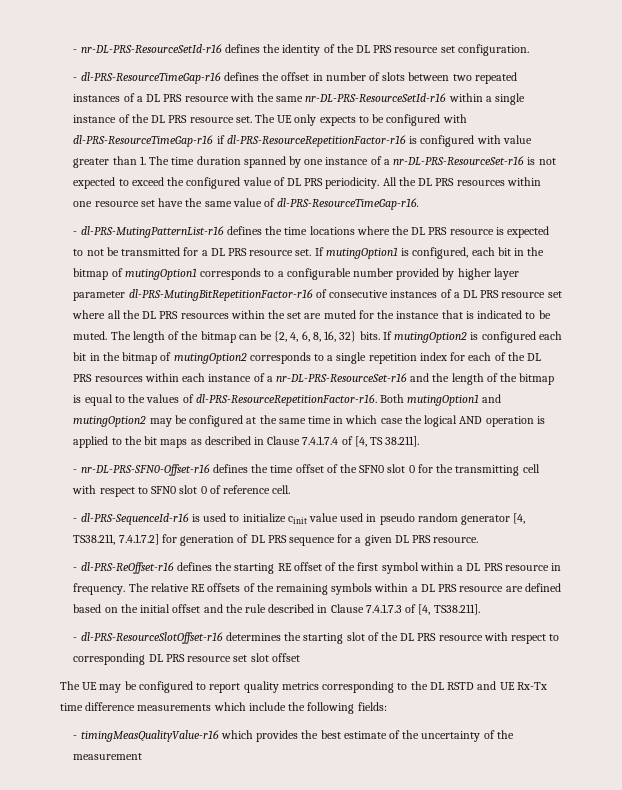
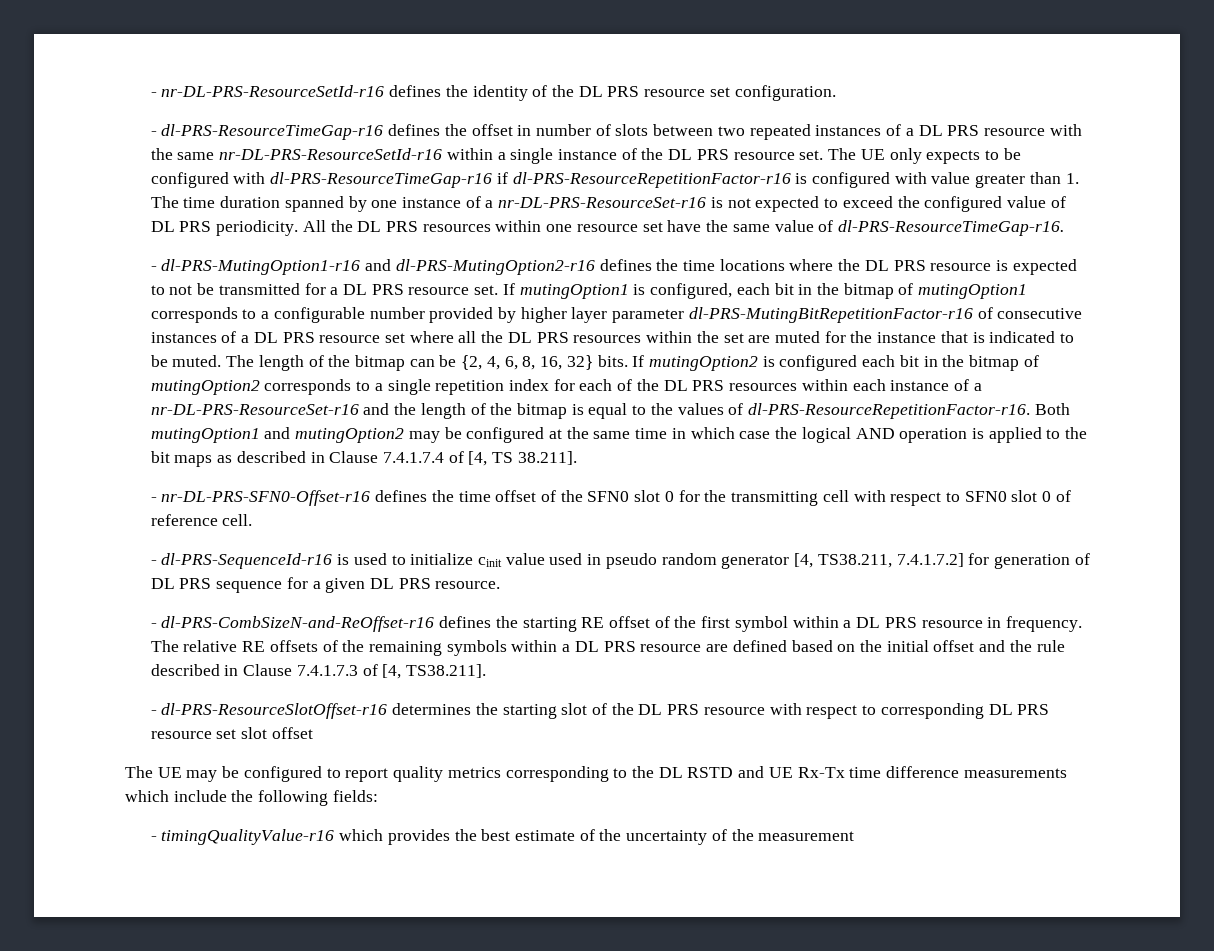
[80,226,224,238] dl-PRS-MutingPatternList-r16 -> [161,259,595,275] dl-PRS-MutingOption1-r16 and dl-PRS-MutingOption2-r16
[80,562,174,574] dl-PRS-ReOffset-r16 -> [161,616,435,632] dl-PRS-CombSizeN-and-ReOffset-r16
[80,730,219,742] timingMeasQualityValue-r16 -> [161,829,335,845] timingQualityValue-r16

